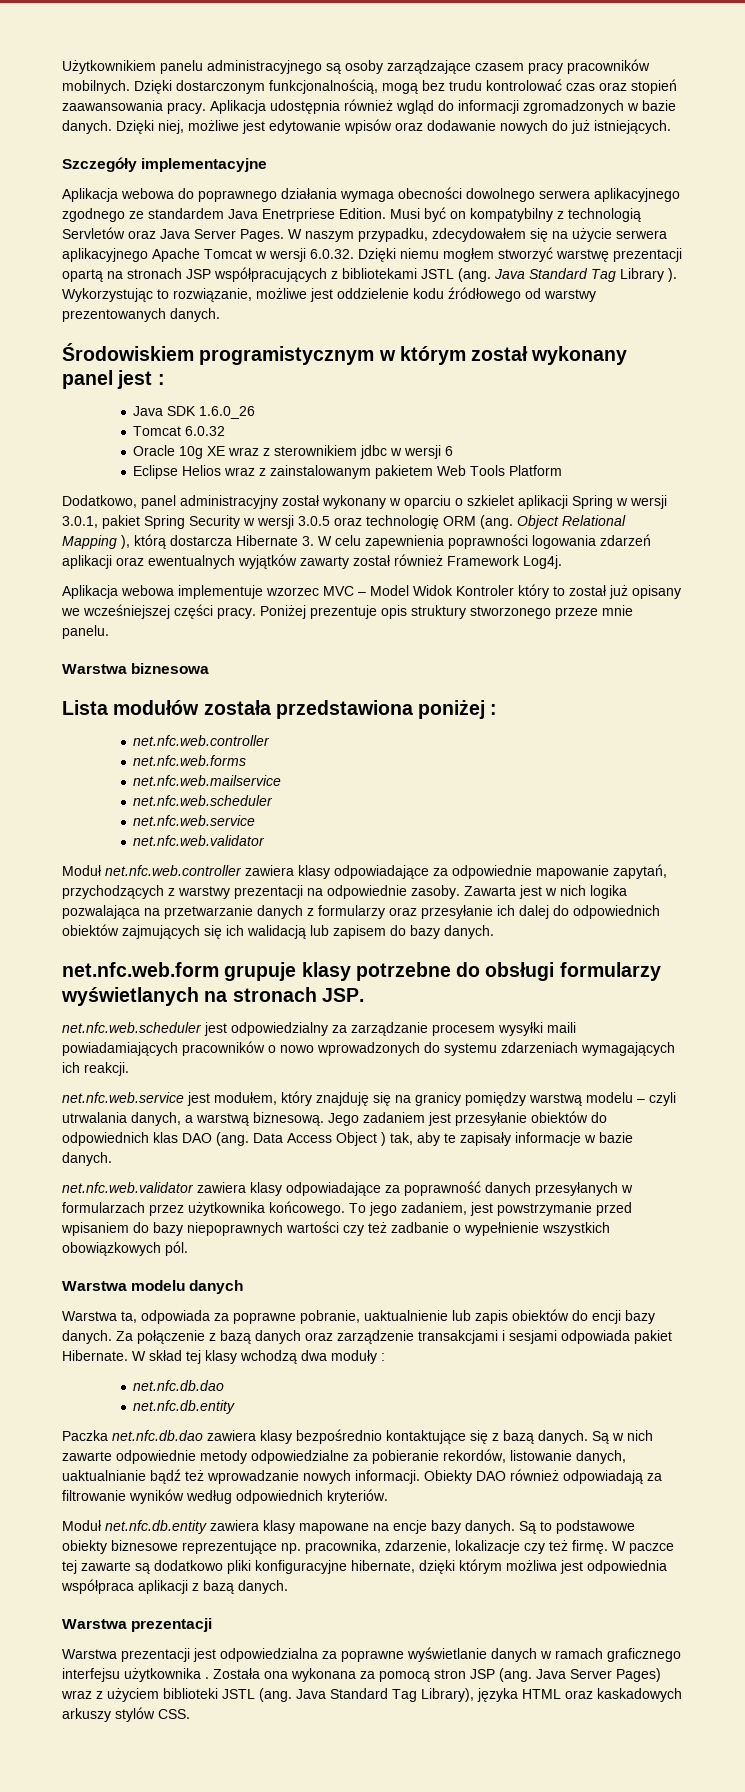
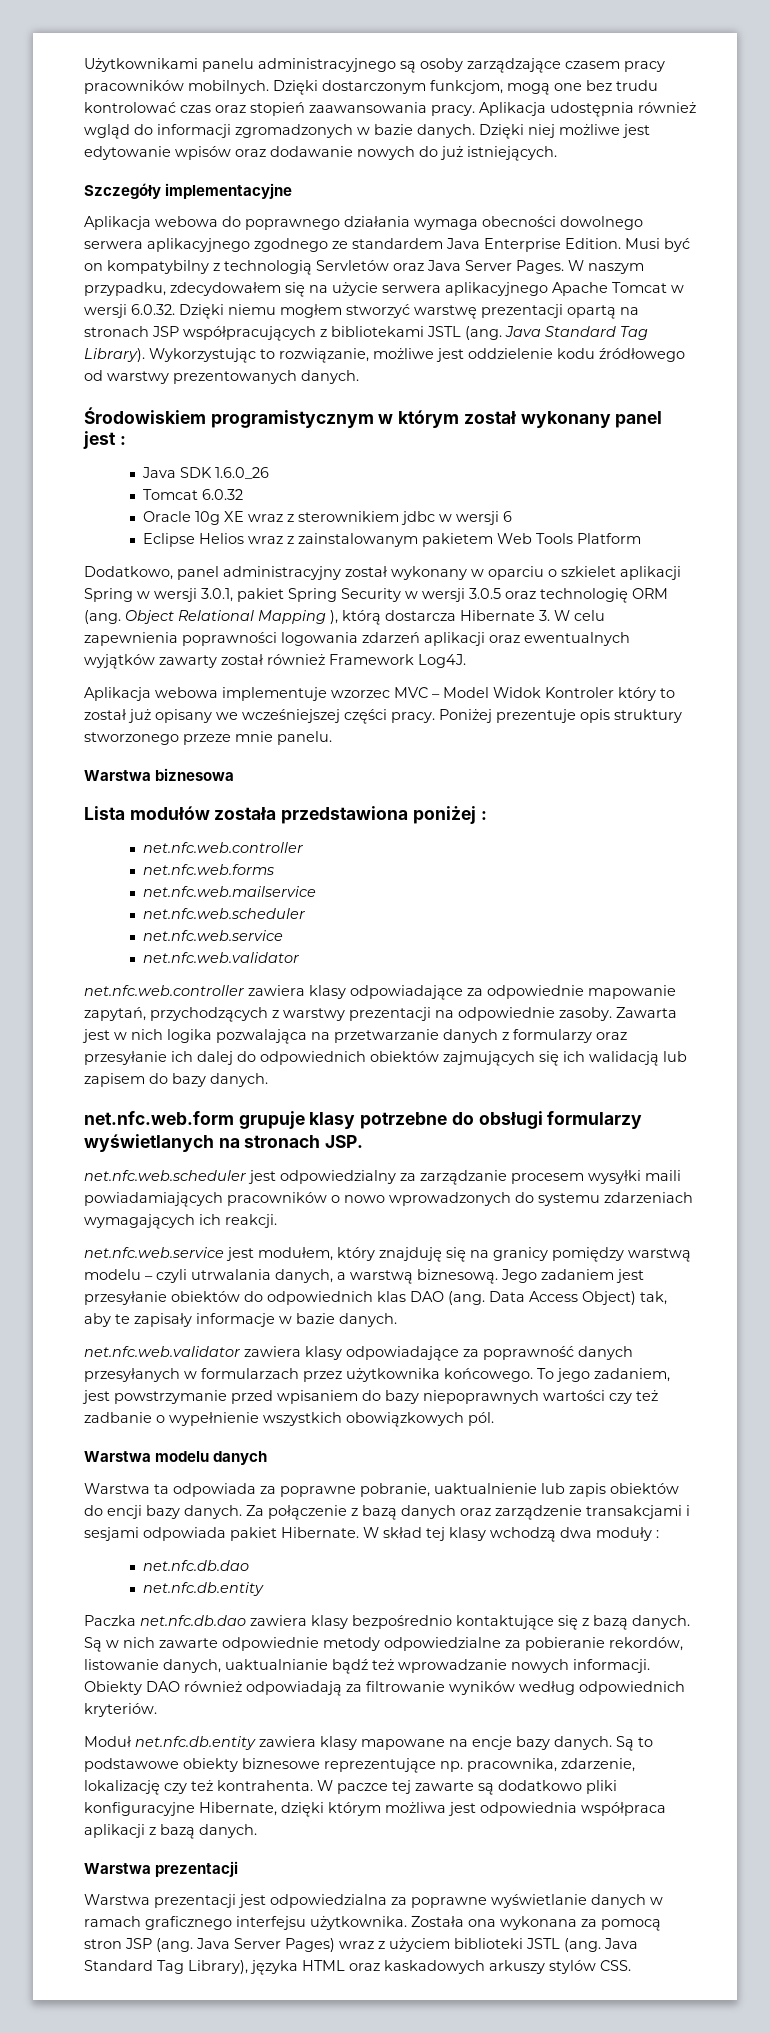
[62,60,156,74] Użytkownikiem -> [84,58,198,72] Użytkownikami
[269,79,418,94] funkcjonalnością, mogą -> [430,80,582,95] funkcjom, mogą one
[158,120,184,134] niej, -> [528,124,555,138] niej
[262,208,335,222] Enetrpriese -> [484,238,561,252] Enterprise
[620,268,677,282] Library ). -> [84,348,145,362] Library).
[523,555,562,569] Log4j. -> [418,654,466,668] Log4J.
[62,865,102,876] Moduł -> (301, 957) none
[336,1132,386,1146] Object ) -> [582,1291,636,1305] Object)
[121,1311,137,1323] ta, -> [154,1484,169,1494] ta
[455,1540,608,1554] lokalizacje czy też firmę. -> [84,1780,313,1795] lokalizację czy też kontrahenta.
[351,1560,415,1573] hibernate, -> [199,1802,277,1816] Hibernate,
[124,1668,209,1682] użytkownika . -> [310,1916,407,1930] użytkownika.

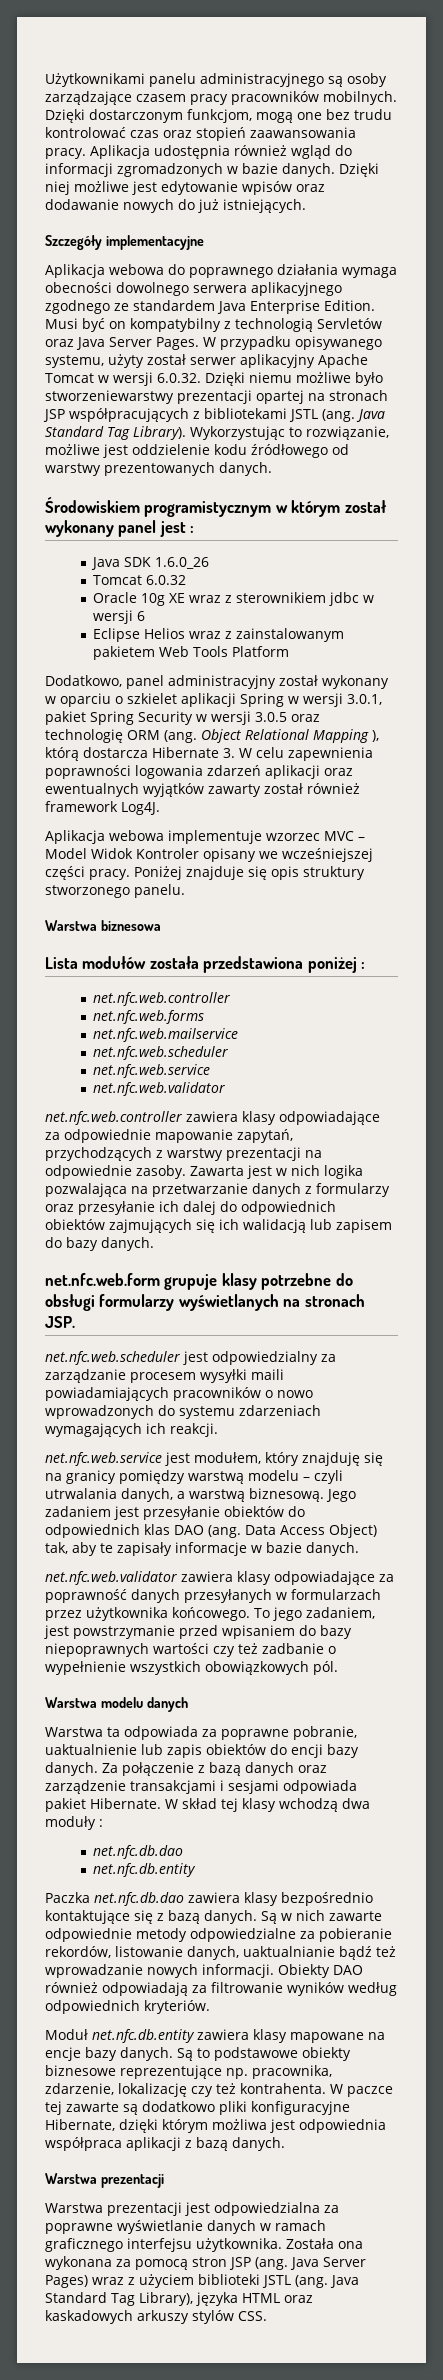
[588,263,644,274] [84,282,548,297] naszym przypadku, zdecydowałem się na użycie serwera aplikacyjnego -> [220,336,382,350] [45,354,315,368] przypadku opisywanego systemu, użyty został serwer aplikacyjny
[280,304,616,319] mogłem stworzyć warstwę prezentacji opartą -> [295,372,383,386] [45,390,304,404] możliwe było stworzeniewarstwy prezentacji opartej
[329,654,414,665] Framework -> [45,801,118,812] framework
[618,687,675,701] [84,709,151,723] który to został już -> (199, 853) none
[496,709,576,723] prezentuje -> [186,866,267,880] znajduje się
[183,731,273,745] przeze mnie -> (130, 891) none

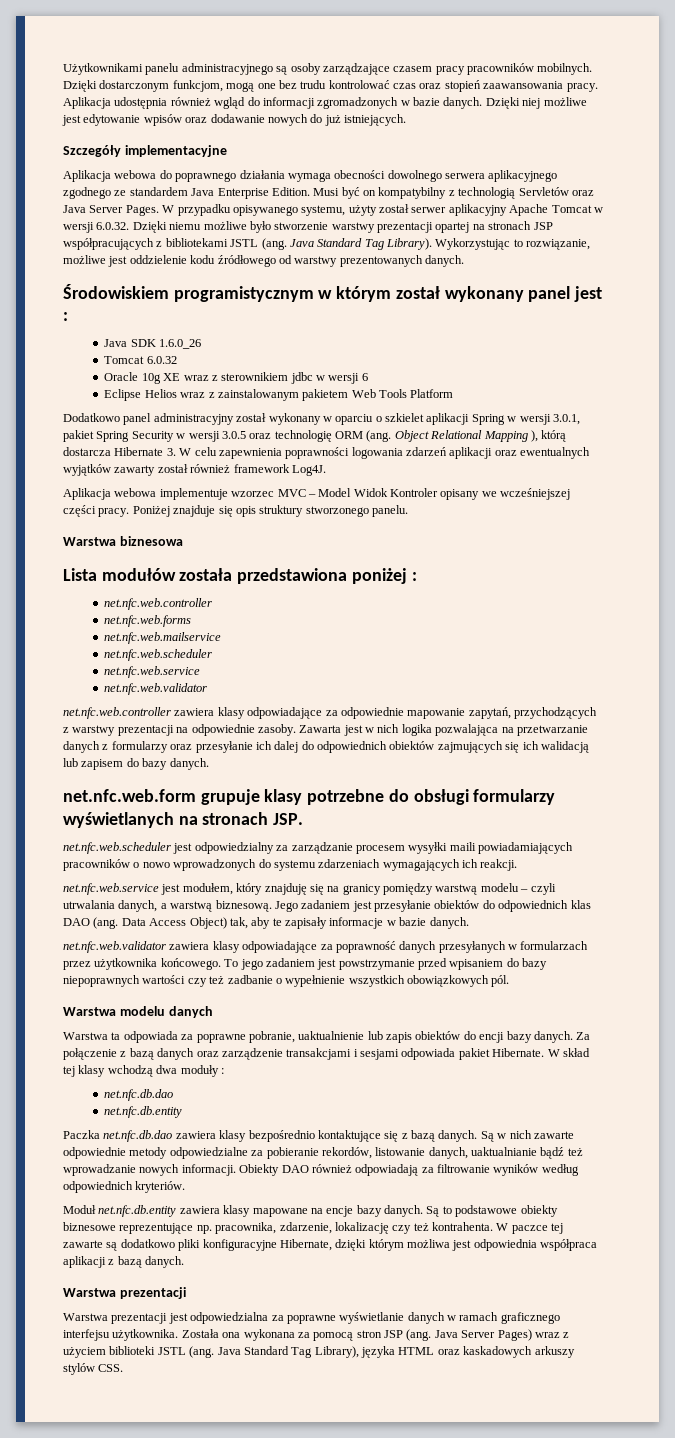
[45,390,174,404] stworzeniewarstwy -> [274,222,375,233] stworzenie warstwy
[45,675,122,687] Dodatkowo, -> [63,413,120,422] Dodatkowo
[305,1607,375,1619] zadaniem, -> [265,958,315,967] zadaniem

